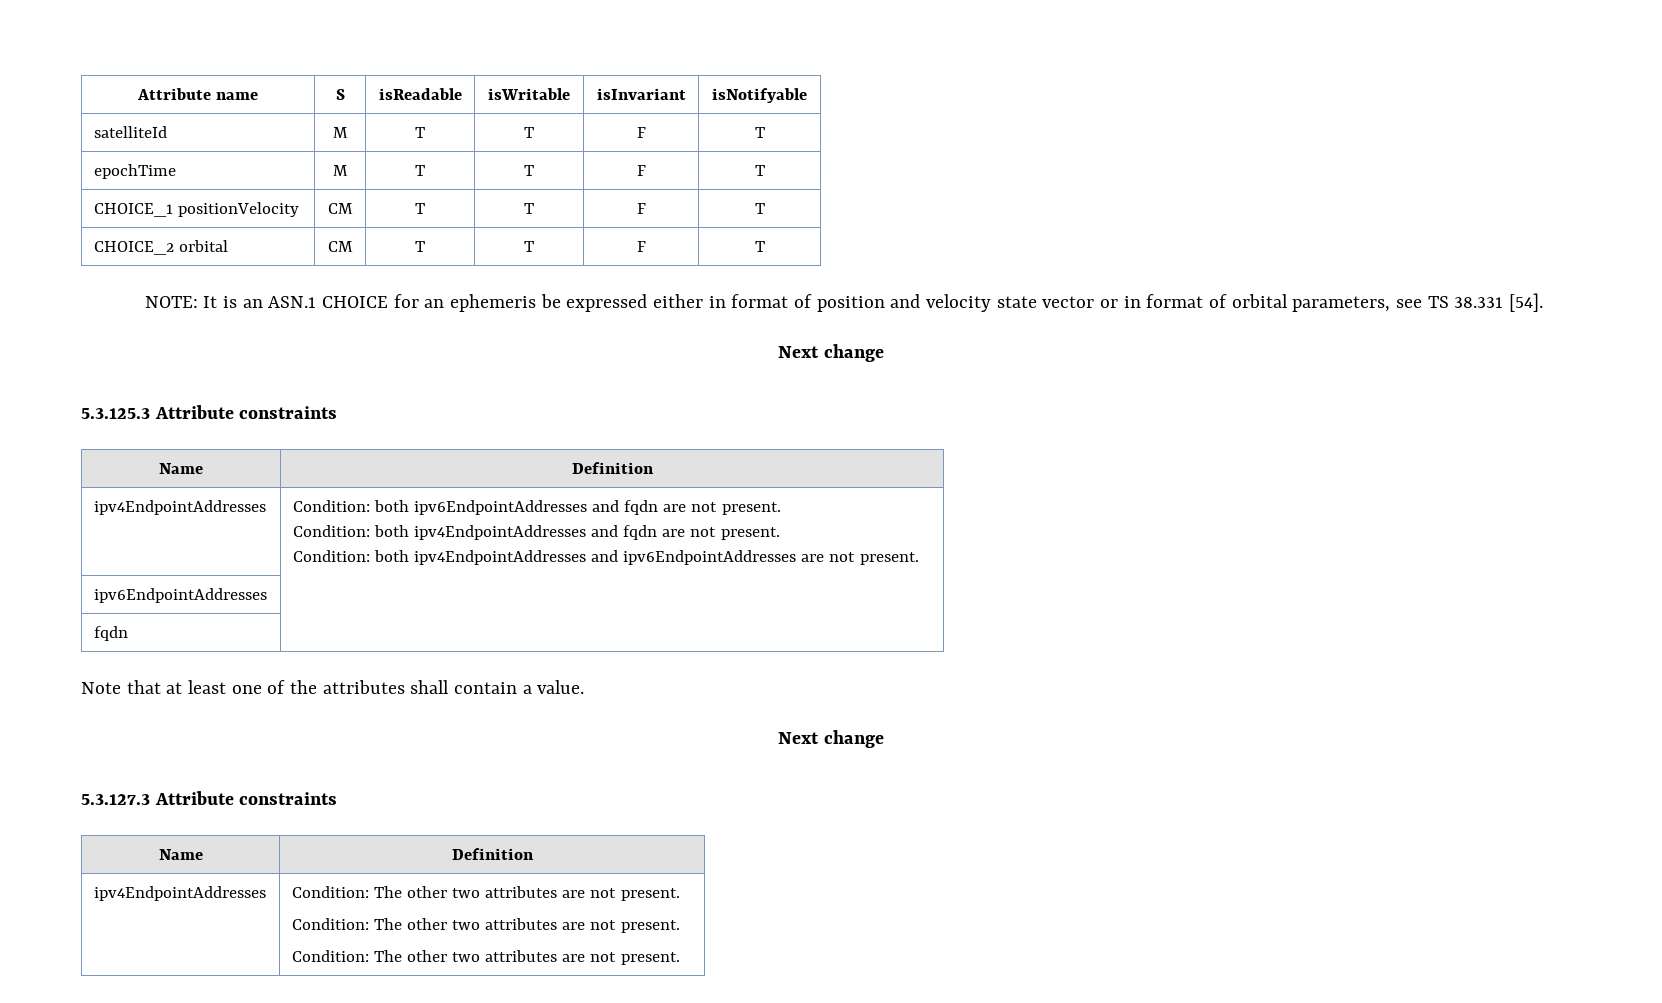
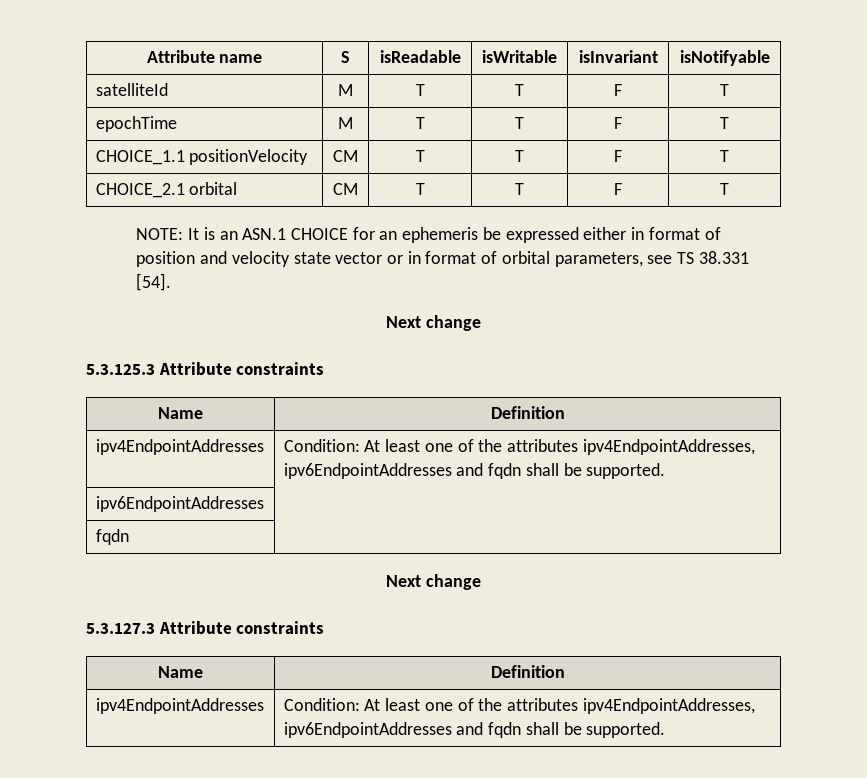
[93,203,173,217] CHOICE_1 -> [95,150,185,165] CHOICE_1.1
[93,241,174,255] CHOICE_2 -> [95,183,185,198] CHOICE_2.1
[373,500,781,515] [292,525,780,540] [292,550,919,565] [93,588,267,603] [93,626,128,641] [81,680,585,694] both ipv6EndpointAddresses and fqdn are not present. // Condition: both ipv4EndpointAddresses and fqdn are not present. // Condition: both ipv4EndpointAddresses and ipv6EndpointAddresses are not present. // ipv6EndpointAddresses | // fqdn | // Note that at least one of the attributes shall contain a value. -> [364,439,755,455] [283,463,666,479] [95,496,264,512] [95,529,129,545] At least one of the attributes ipv4EndpointAddresses, ipv6EndpointAddresses and fqdn shall be supported. // ipv6EndpointAddresses | // fqdn |
[373,886,680,901] [291,918,680,933] [291,950,680,965] The other two attributes are not present. // Condition: The other two attributes are not present. // Condition: The other two attributes are not present. -> [364,698,755,714] [283,722,666,738] At least one of the attributes ipv4EndpointAddresses, ipv6EndpointAddresses and fqdn shall be supported.

